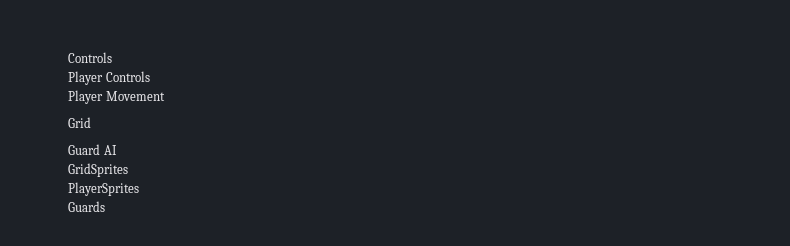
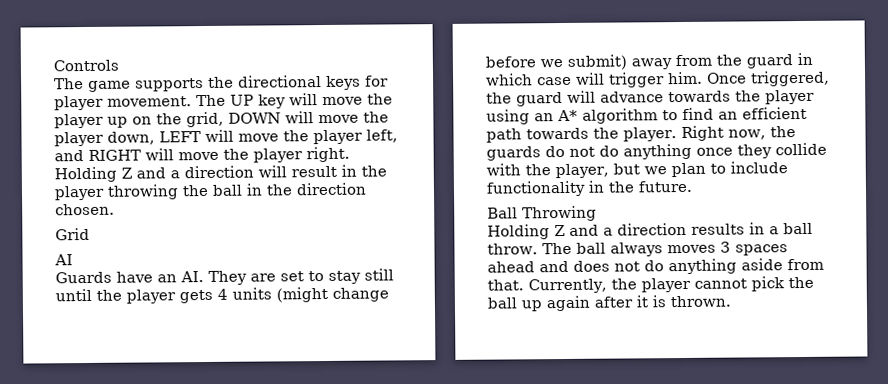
[68,52,112,63] [68,71,150,85] [68,90,165,104] Controls // Player Controls // Player Movement -> [53,59,119,72] [54,75,389,92] [54,93,393,111] [54,111,389,129] [54,129,398,147] [54,146,350,163] [54,164,387,183] [54,182,367,201] [55,203,115,216] Controls // The game supports the directional keys for player movement. The UP key will move the player up on the grid, DOWN will move the player down, LEFT will move the player left, and RIGHT will move the player right. Holding Z and a direction will result in the player throwing the ball in the direction chosen.
[68,144,100,155] Guard -> (90, 234) none
[68,163,128,177] [68,182,139,196] [68,201,105,212] GridSprites // PlayerSprites // Guards -> [55,268,394,285] [55,286,389,304] [485,52,813,70] [486,70,830,88] [486,89,815,107] [486,106,807,125] [486,125,796,143] [486,142,827,161] [486,161,788,179] [486,180,693,197] [487,205,597,222] [487,222,813,240] [487,241,788,257] [487,258,824,275] [487,276,814,294] [487,295,731,312] Guards have an AI. They are set to stay still until the player gets 4 units (might change before we submit) away from the guard in which case will trigger him. Once triggered, the guard will advance towards the player using an A* algorithm to find an efficient path towards the player. Right now, the guards do not do anything once they collide with the player, but we plan to include functionality in the future. // Ball Throwing // Holding Z and a direction results in a ball throw. The ball always moves 3 spaces ahead and does not do anything aside from that. Currently, the player cannot pick the ball up again after it is thrown.

